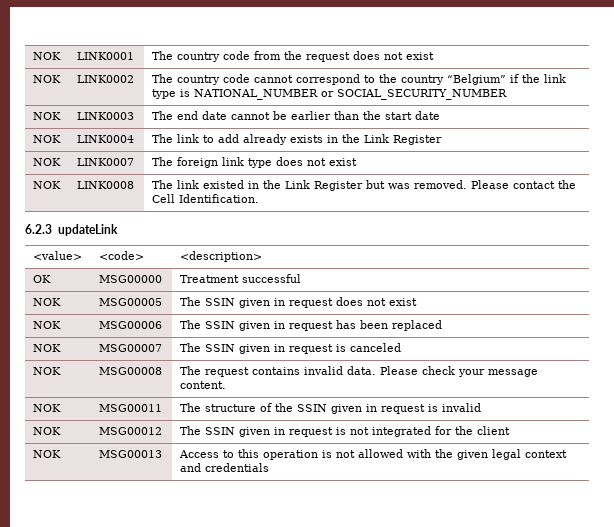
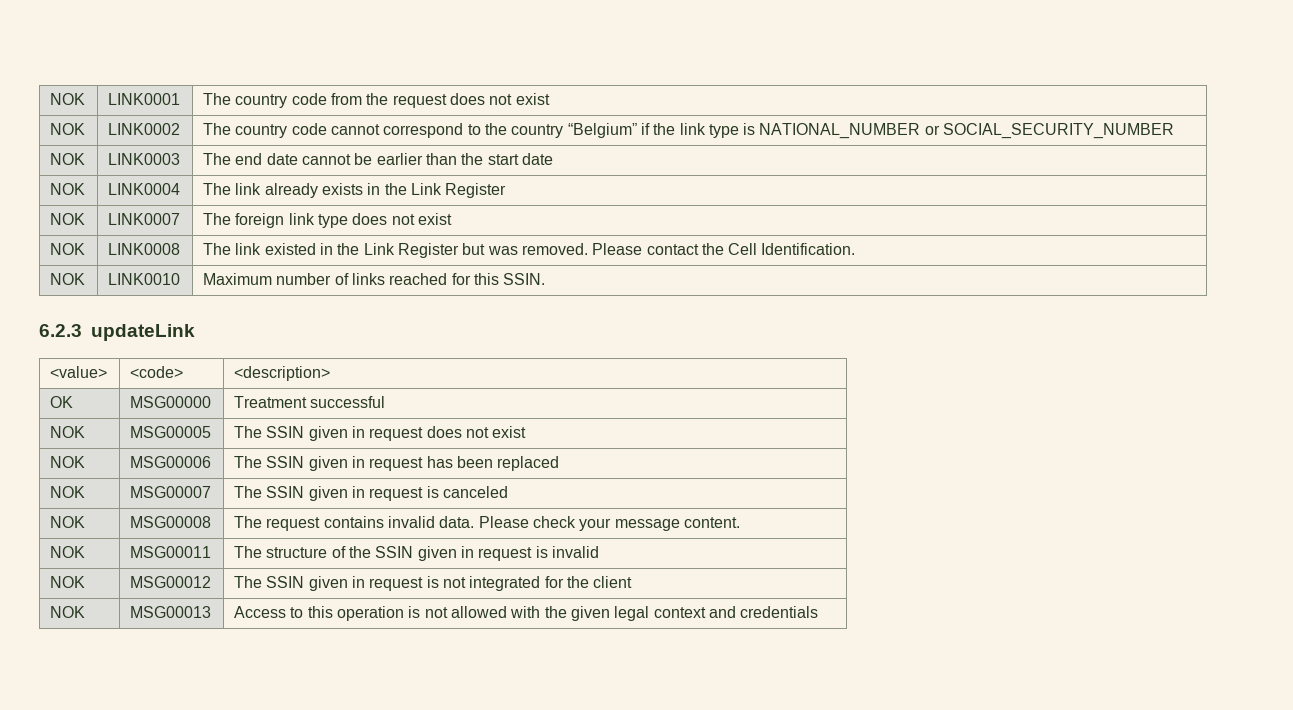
[203,134,240,143] to add -> (262, 189) none
(260, 198) none -> [50,273,86,285] [108,273,181,285] [203,273,546,285] // NOK | LINK0010 | Maximum number of links reached for this SSIN.

